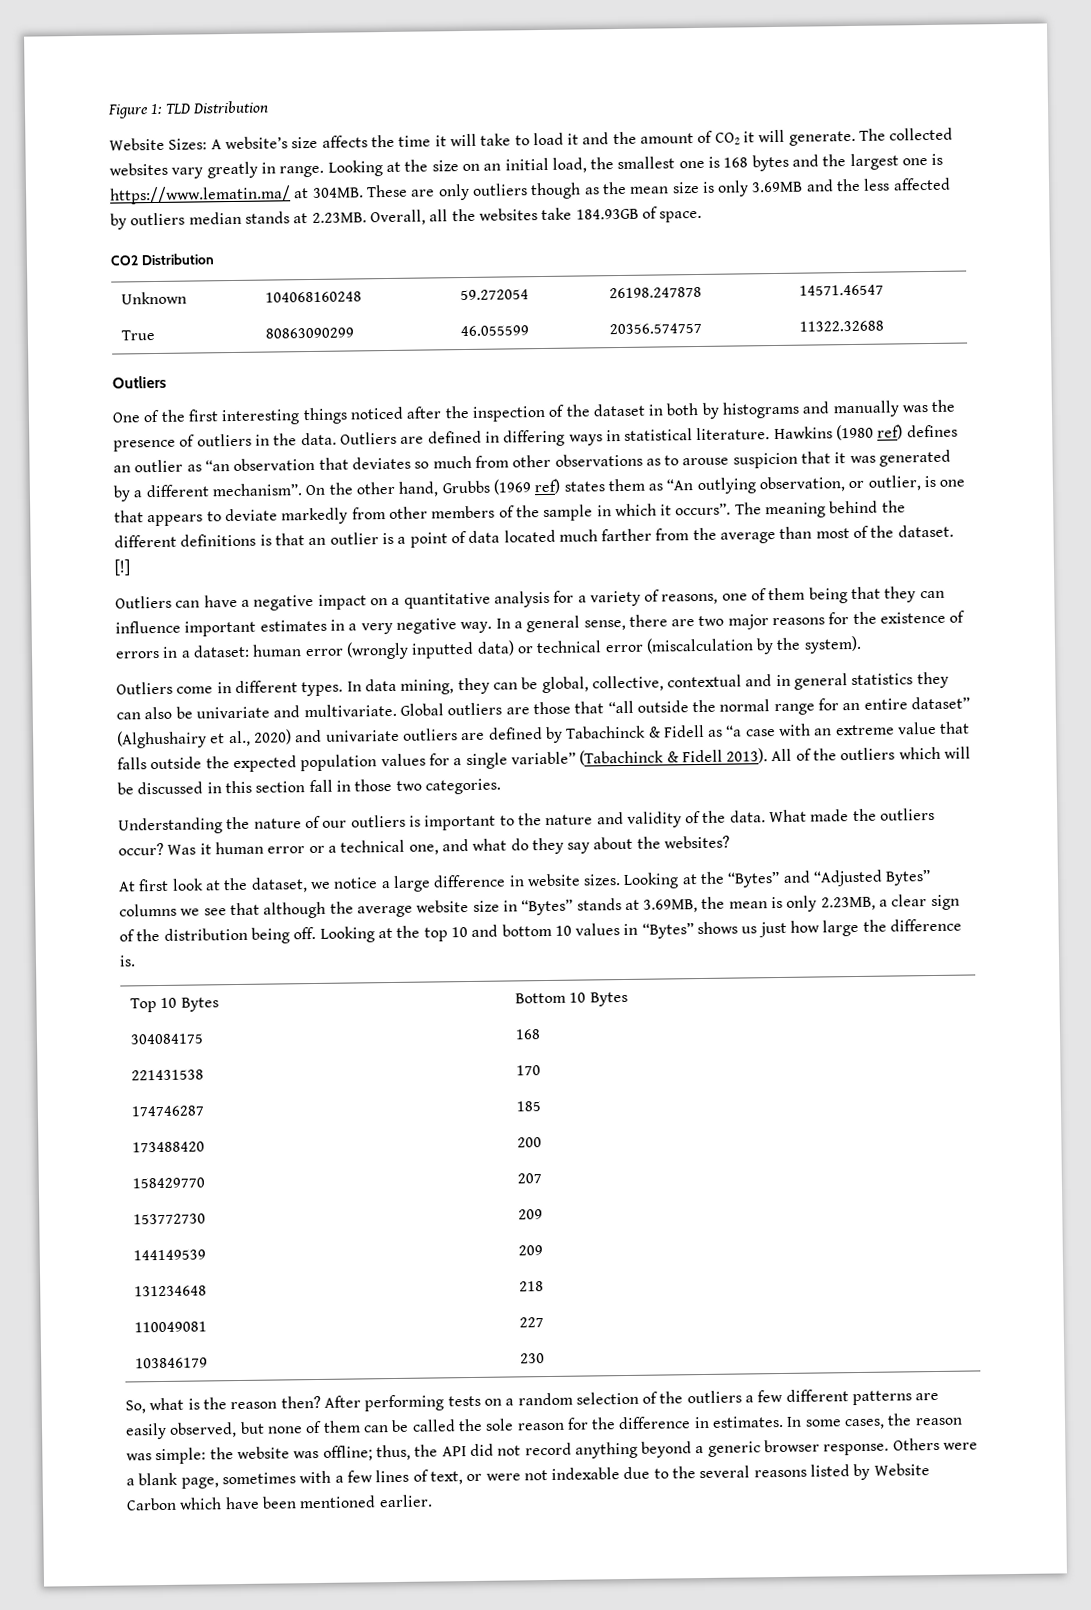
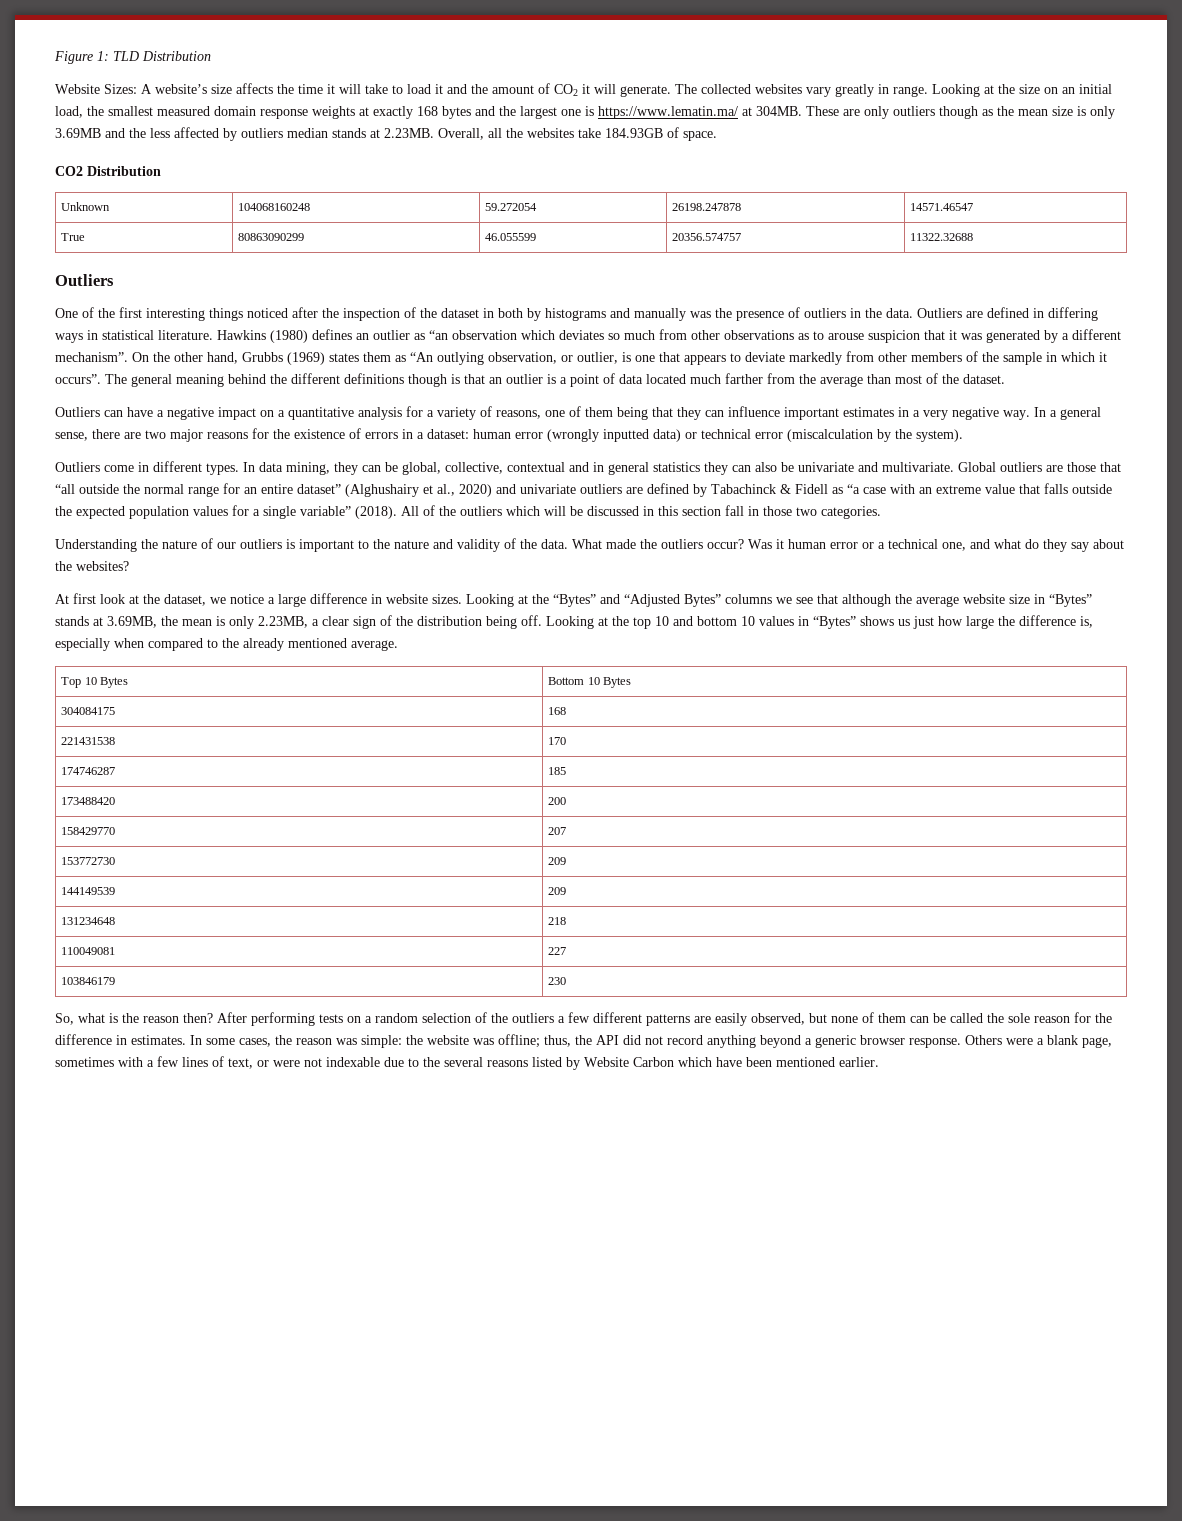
[678,156,721,169] one is -> [157,106,413,119] measured domain response weights at exactly
[836,424,904,441] (1980 ref) -> [270,330,308,343] (1980)
[318,457,349,470] that -> [521,330,555,340] which
[492,478,561,495] (1969 ref) -> [287,352,325,365] (1969)
(762, 508) none -> [131,374,172,387] general
(257, 540) none -> [408,374,447,387] though
[114,559,130,576] [!] -> (1005, 379) none
[579,748,769,766] (Tabachinck & Fidell 2013). -> [355,506,397,519] (2018).
[119,955,136,967] is. -> [1080,616,1093,628] [55,638,398,651] is, especially when compared to the already mentioned average.

